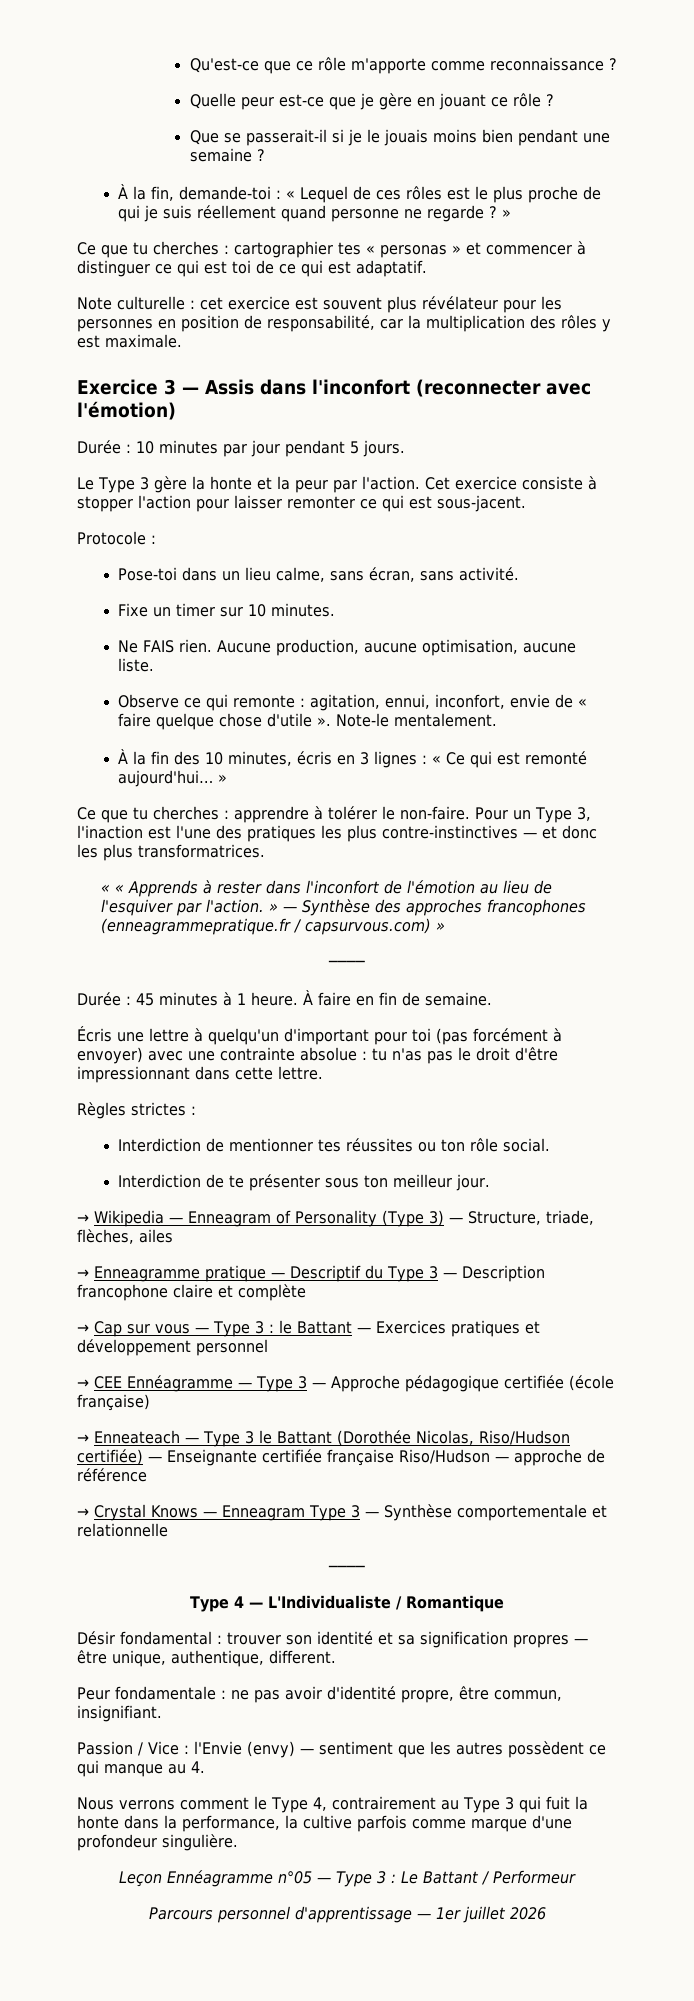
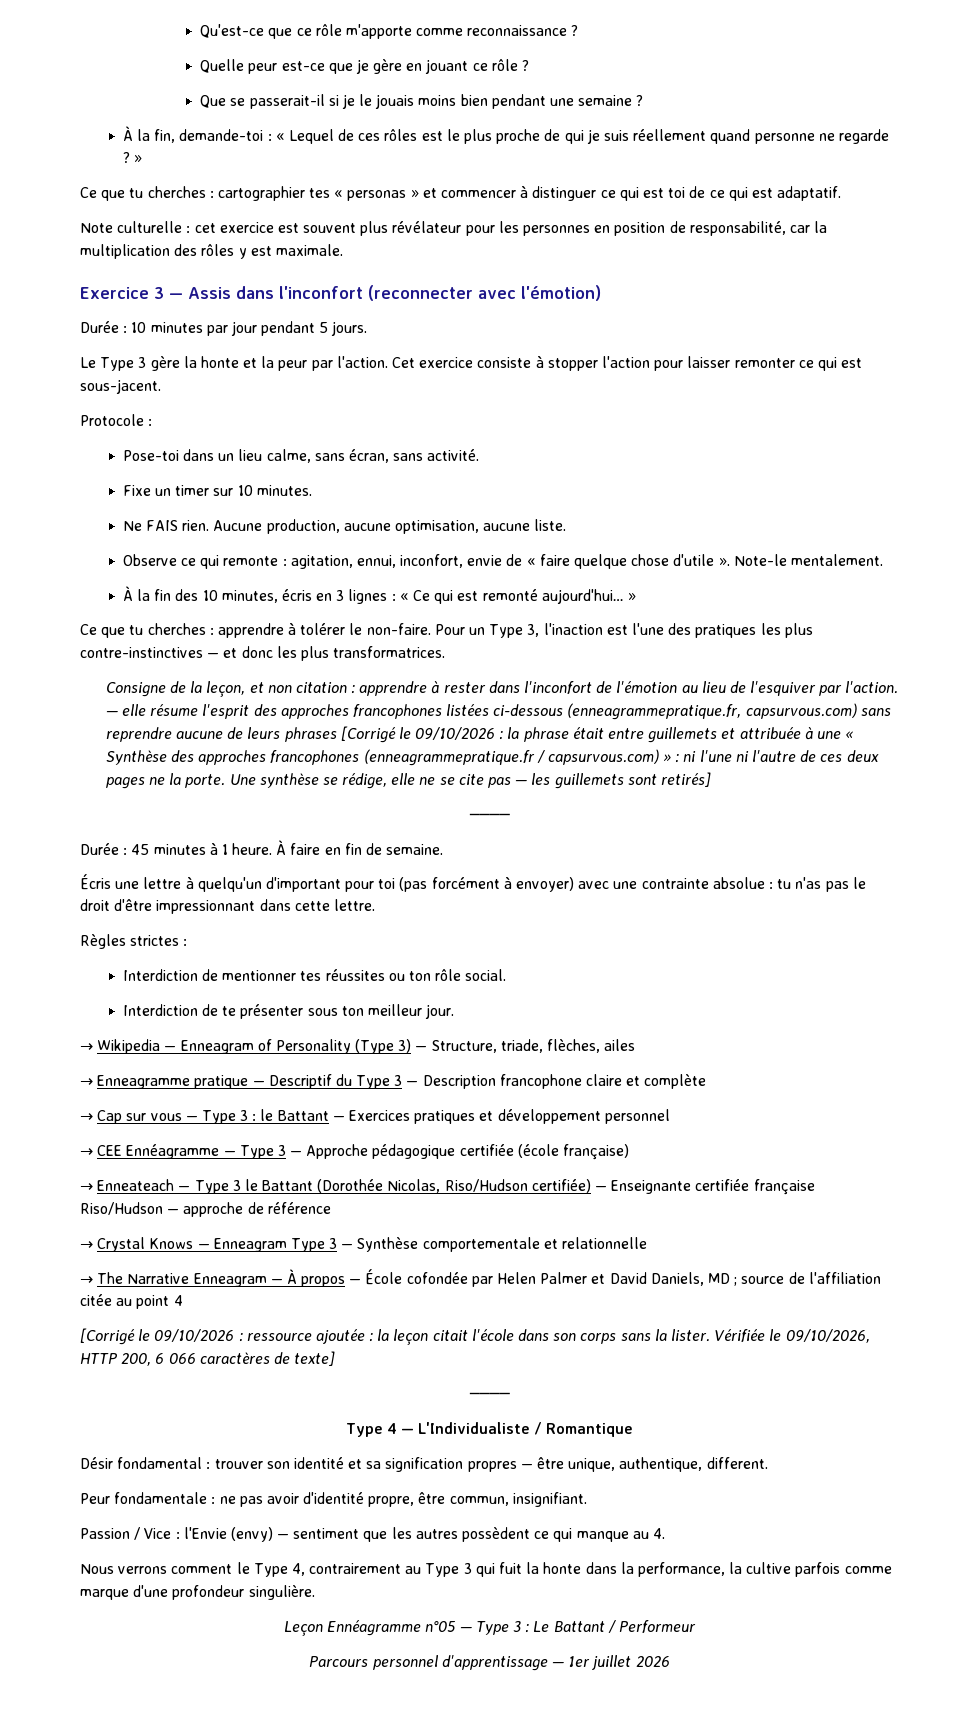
[100,880,198,897] « « Apprends -> [105,681,428,697] Consigne de la leçon, et non citation : apprendre
[268,903,297,912] » — -> [105,703,891,720] [105,726,854,743] — elle résume l'esprit des approches francophones listées ci-dessous (enneagrammepratique.fr, capsurvous.com) sans reprendre aucune de leurs phrases [Corrigé le 09/10/2026 : la phrase était entre guillemets et attribuée à une «
(445, 926) none -> [675,750,879,763] [105,772,711,789] : ni l'une ni l'autre de ces deux pages ne la porte. Une synthèse se rédige, elle ne se cite pas — les guillemets sont retirés]
(168, 1530) none -> [80,1269,881,1287] [80,1294,183,1309] [80,1328,870,1345] [80,1351,336,1366] // → The Narrative Enneagram — À propos — École cofondée par Helen Palmer et David Daniels, MD ; source de l'affiliation citée au point 4 // [Corrigé le 09/10/2026 : ressource ajoutée : la leçon citait l'école dans son corps sans la lister. Vérifiée le 09/10/2026, HTTP 200, 6 066 caractères de texte]

